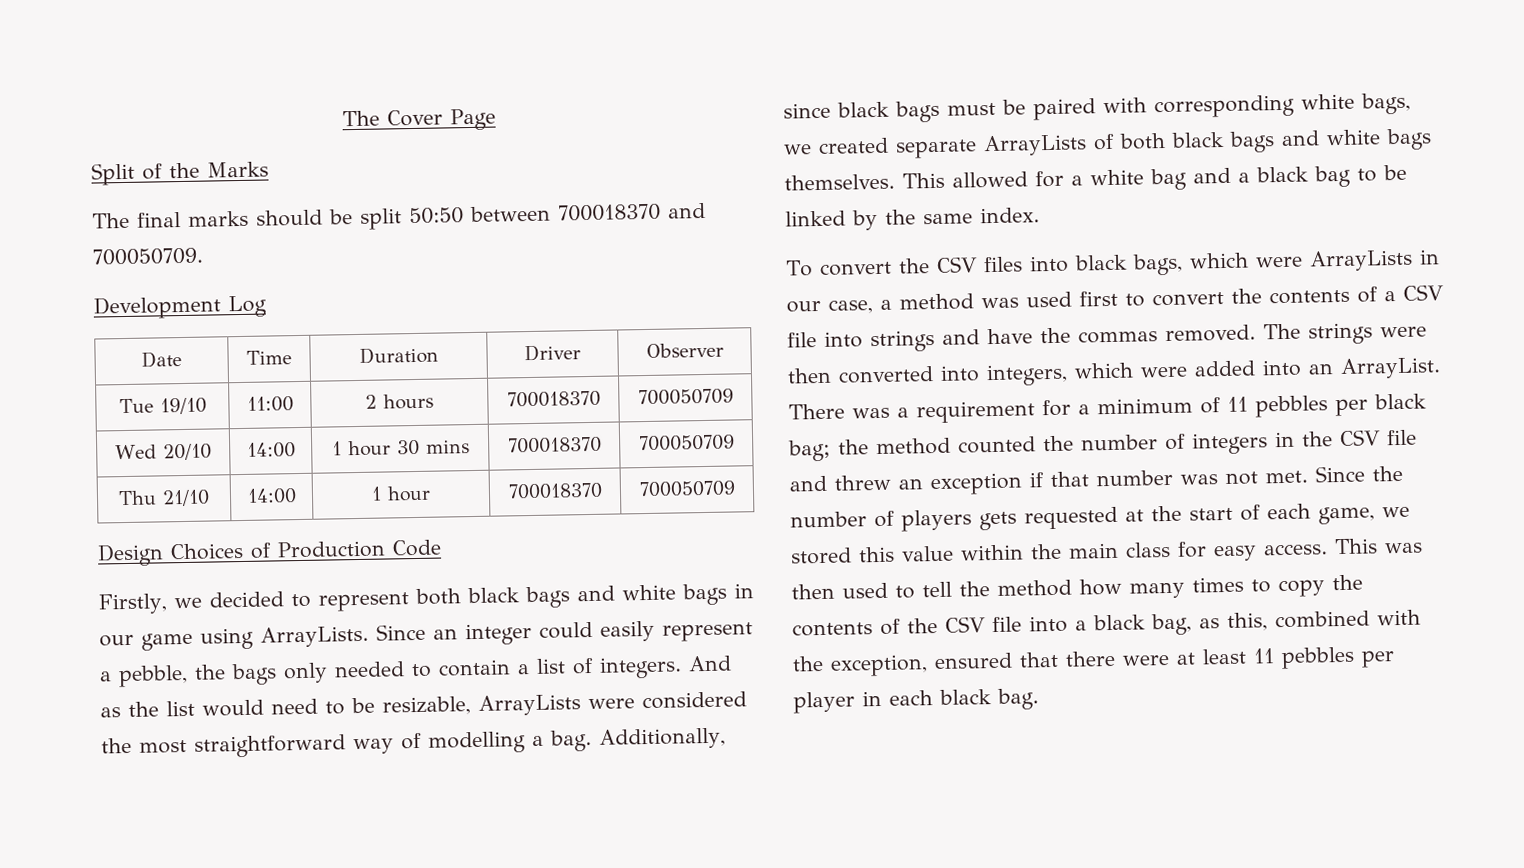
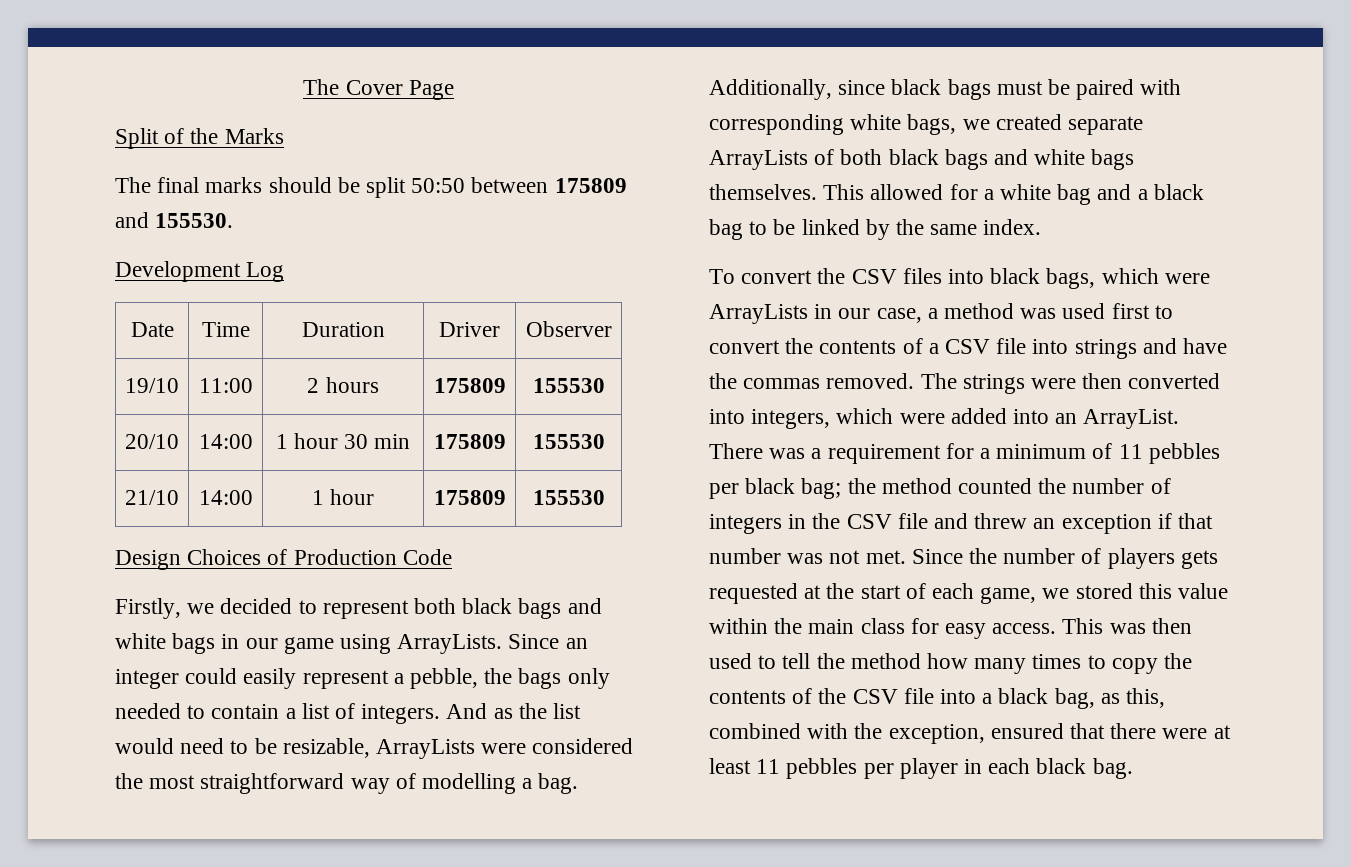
[558,202,706,222] [92,247,203,266] 700018370 and 700050709. -> [554,178,627,193] [115,212,234,228] 175809 and 155530.
[118,398,154,414] Tue -> (612, 329) none
[506,390,601,408] [637,388,734,406] [115,444,158,460] 700018370 | 700050709 // Wed -> [433,378,506,393] [532,378,605,393] 175809 | 155530 //
[425,440,470,454] [507,436,602,454] [638,434,735,452] [118,490,157,506] mins | 700018370 | 700050709 // Thu -> [374,434,411,449] [433,434,506,449] [532,434,605,449] min | 175809 | 155530 //
[507,482,603,500] [638,480,736,498] 700018370 | 700050709 -> [433,490,506,505] [532,490,605,505] 175809 | 155530

